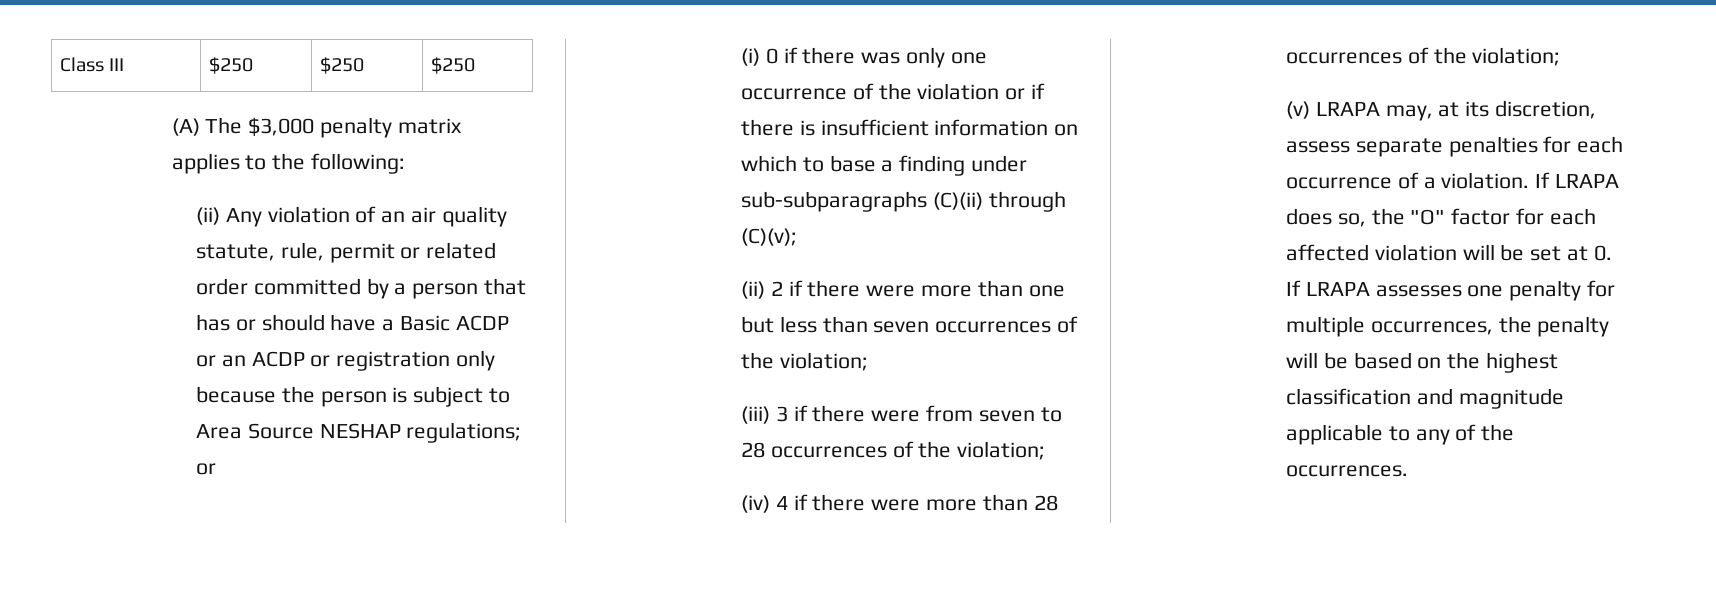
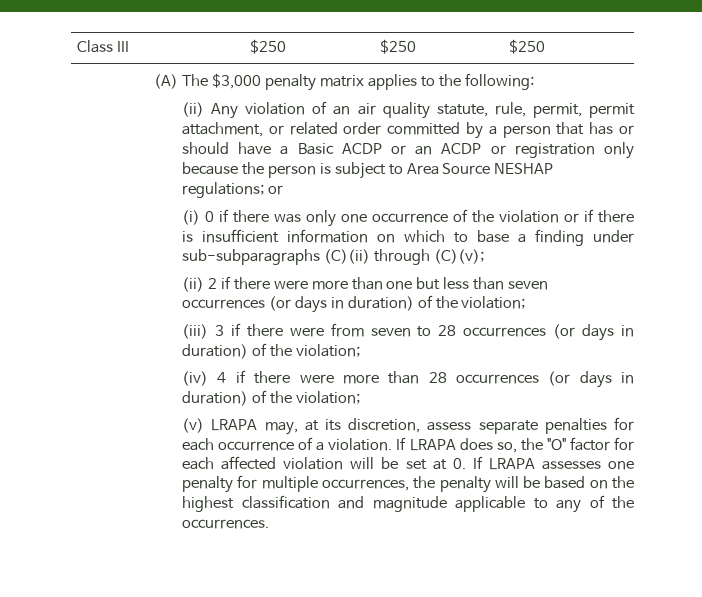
[329,243,395,263] permit -> [532,103,636,118] [182,122,264,137] permit, permit attachment,
(1052, 327) none -> [269,296,414,313] (or days in duration)
(887, 452) none -> [553,324,635,341] [182,344,249,359] (or days in duration)
(1402, 58) none -> [548,371,635,388] [182,391,249,406] (or days in duration)

